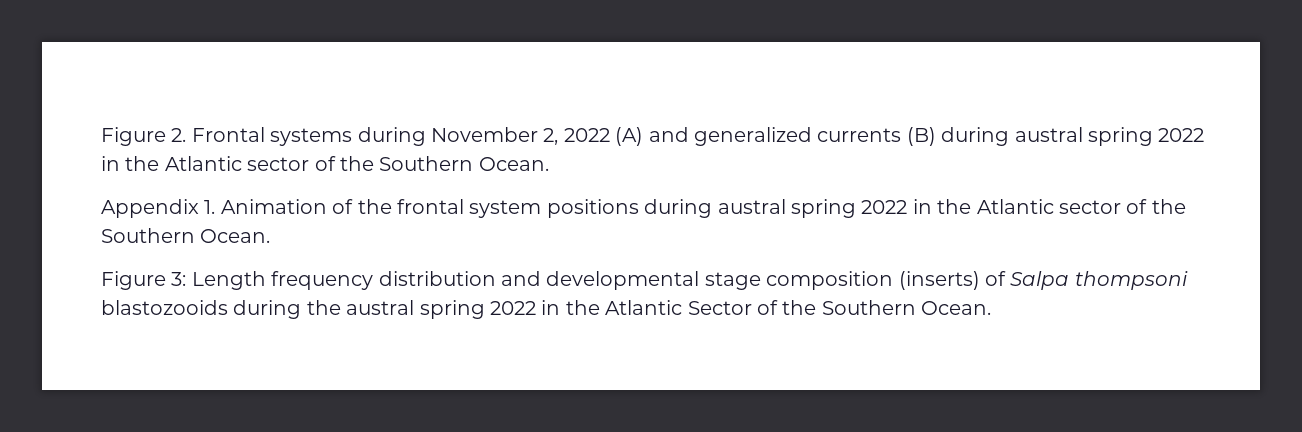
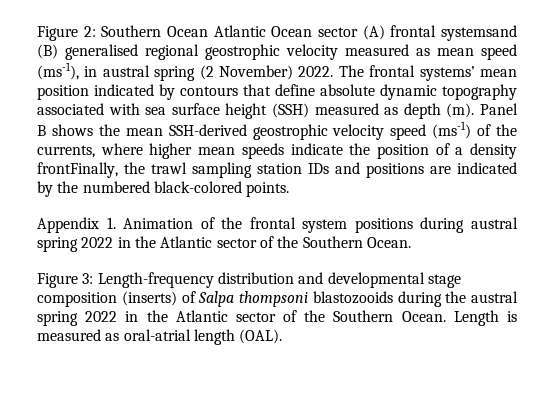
[101,127,1205,146] [101,156,549,171] Figure 2. Frontal systems during November 2, 2022 (A) and generalized currents (B) during austral spring 2022 in the Atlantic sector of the Southern Ocean. -> [37,25,517,41] [37,44,517,60] [37,62,517,81] [37,84,517,100] [37,103,519,119] [37,121,517,140] [37,143,517,159] [37,162,517,178] [37,181,290,197] Figure 2: Southern Ocean Atlantic Ocean sector (A) frontal systemsand (B) generalised regional geostrophic velocity measured as mean speed (ms-1), in austral spring (2 November) 2022. The frontal systems’ mean position indicated by contours that define absolute dynamic topography associated with sea surface height (SSH) measured as depth (m). Panel B shows the mean SSH-derived geostrophic velocity speed (ms-1) of the currents, where higher mean speeds indicate the position of a density frontFinally, the trawl sampling station IDs and positions are indicated by the numbered black-colored points.
[191,271,374,290] Length frequency -> [97,272,214,288] Length-frequency
[687,300,992,315] Sector of the Southern Ocean. -> [235,310,517,326] [37,329,283,345] sector of the Southern Ocean. Length is measured as oral-atrial length (OAL).

